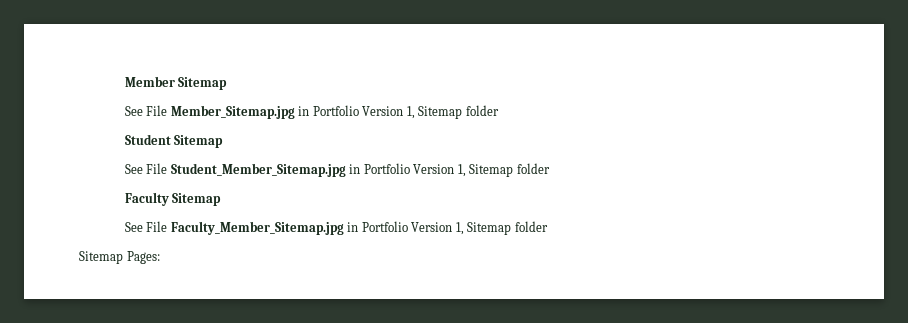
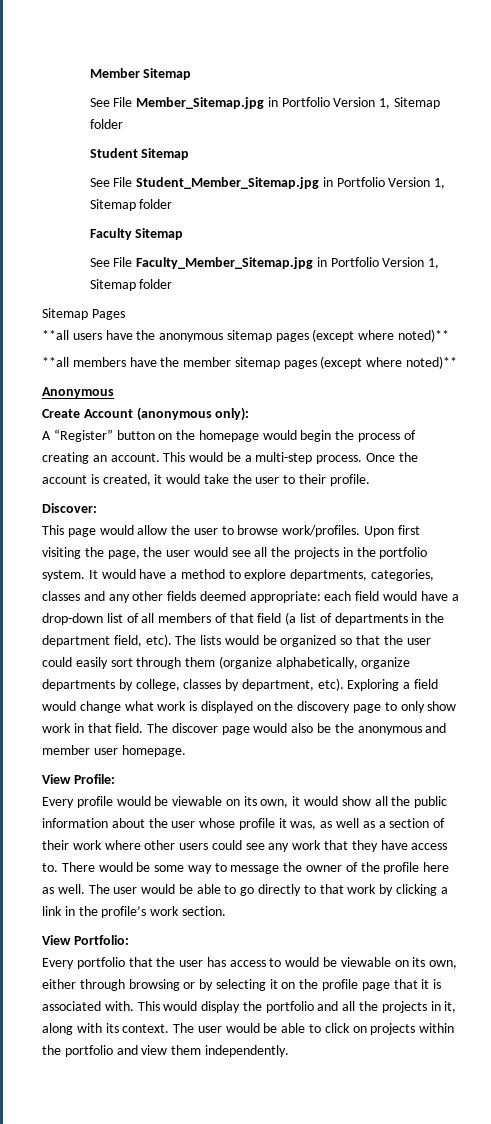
[126,251,160,264] Pages: -> [91,309,125,320] [42,329,450,342] [42,356,458,369] [42,387,114,398] [42,407,250,421] [42,429,416,442] [42,452,418,464] [42,474,370,486] [42,503,97,513] [42,525,420,537] [42,547,428,559] [42,569,435,581] [42,591,459,603] [42,612,445,625] [42,634,431,647] [42,656,411,669] [42,678,439,691] [42,701,457,713] [42,723,447,735] [42,745,186,757] [42,774,115,784] [42,796,448,808] [42,818,446,830] [42,840,448,852] [42,862,450,874] [42,884,448,896] [42,906,226,918] [42,935,129,945] [42,957,458,969] [42,979,442,991] [42,1001,457,1013] [42,1023,455,1035] [42,1045,289,1057] Pages // **all users have the anonymous sitemap pages (except where noted)** // **all members have the member sitemap pages (except where noted)** // Anonymous // Create Account (anonymous only): // A “Register” button on the homepage would begin the process of creating an account. This would be a multi-step process. Once the account is created, it would take the user to their profile. // Discover: // This page would allow the user to browse work/profiles. Upon first visiting the page, the user would see all the projects in the portfolio system. It would have a method to explore departments, categories, classes and any other fields deemed appropriate: each field would have a drop-down list of all members of that field (a list of departments in the department field, etc). The lists would be organized so that the user could easily sort through them (organize alphabetically, organize departments by college, classes by department, etc). Exploring a field would change what work is displayed on the discovery page to only show work in that field. The discover page would also be the anonymous and member user homepage. // View Profile: // Every profile would be viewable on its own, it would show all the public information about the user whose profile it was, as well as a section of their work where other users could see any work that they have access to. There would be some way to message the owner of the profile here as well. The user would be able to go directly to that work by clicking a link in the profile’s work section. // View Portfolio: // Every portfolio that the user has access to would be viewable on its own, either through browsing or by selecting it on the profile page that it is associated with. This would display the portfolio and all the projects in it, along with its context. The user would be able to click on projects within the portfolio and view them independently.

